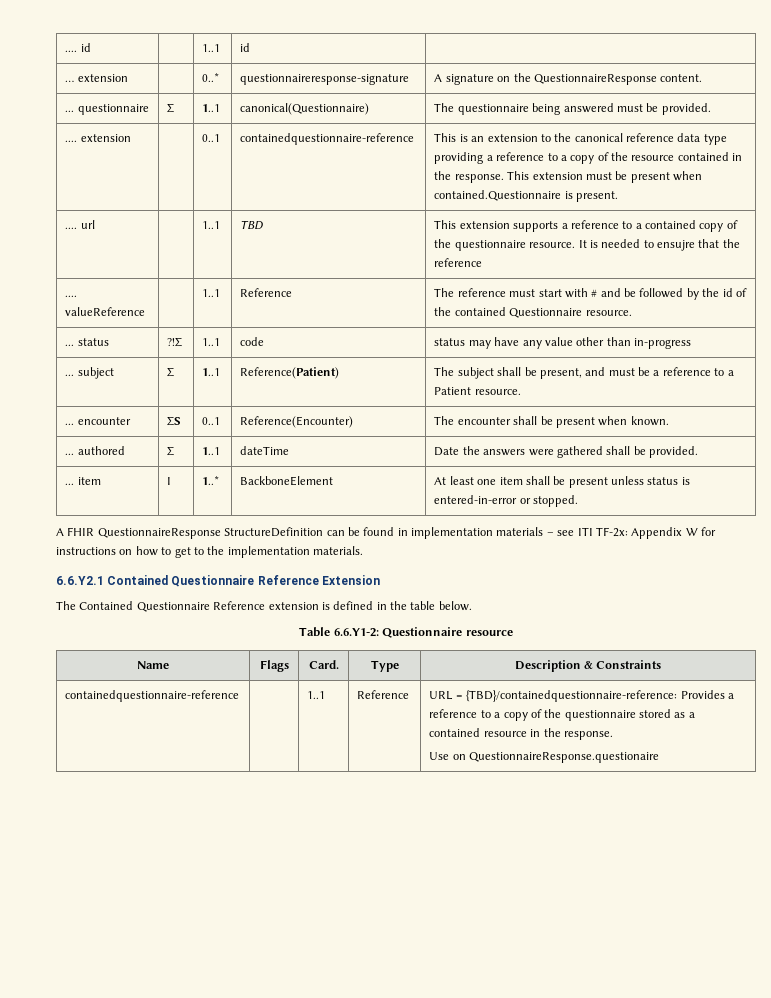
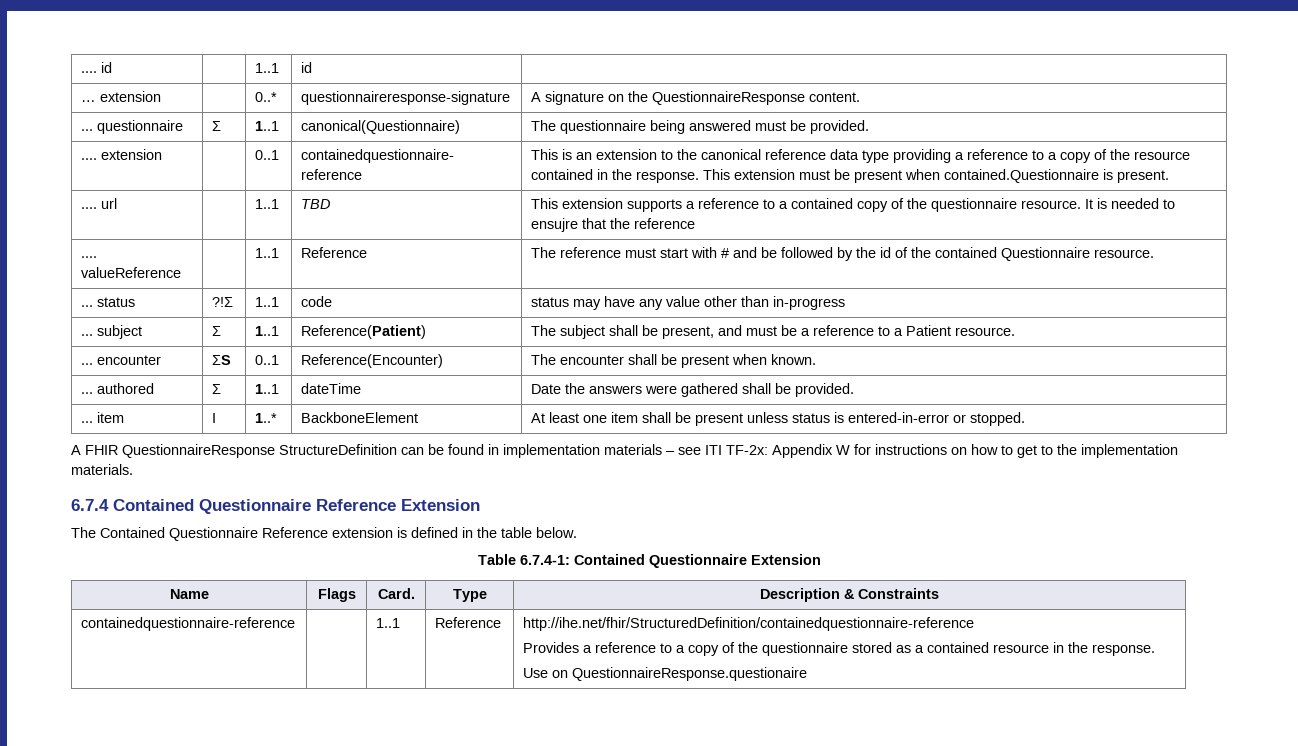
[56,576,104,585] 6.6.Y2.1 -> [71,499,109,511] 6.7.4
[333,627,513,638] 6.6.Y1-2: Questionnaire resource -> [519,554,821,568] 6.7.4-1: Contained Questionnaire Extension
[429,690,678,702] URL = {TBD}/containedquestionnaire-reference: -> [523,617,975,631] http://ihe.net/fhir/StructuredDefinition/containedquestionnaire-reference //

